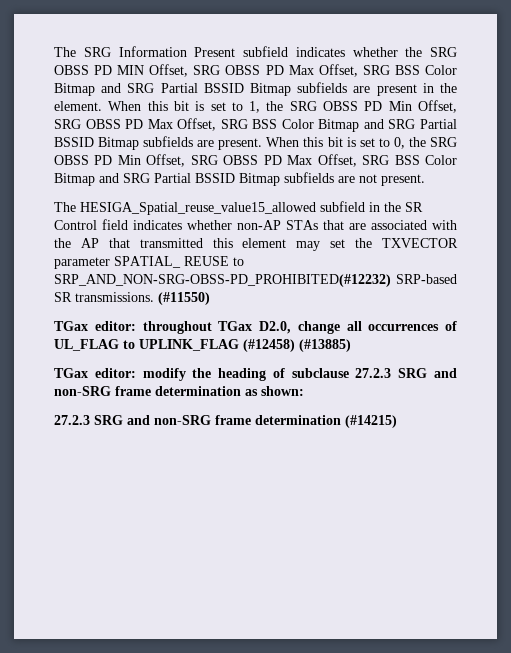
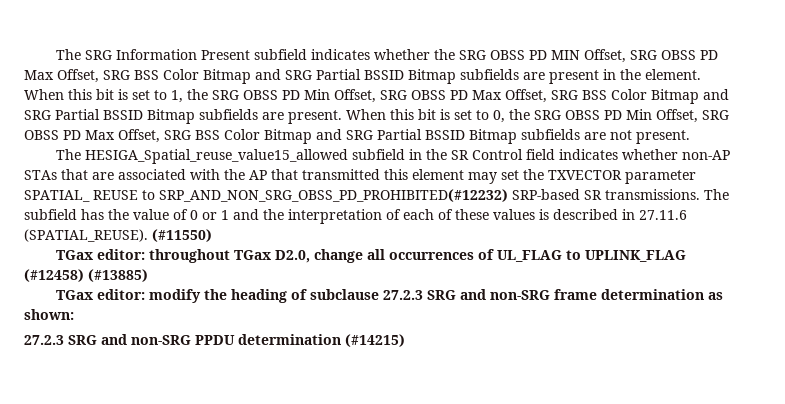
[54,274,391,287] SRP_AND_NON-SRG-OBSS-PD_PROHIBITED(#12232) -> [159,189,508,202] SRP_AND_NON_SRG_OBSS_PD_PROHIBITED(#12232)
(154, 297) none -> [704,189,729,200] [24,209,687,224] [24,229,148,242] The subfield has the value of 0 or 1 and the interpretation of each of these values is described in 27.11.6 (SPATIAL_REUSE).
[215,415,251,425] frame -> [195,335,235,345] PPDU

